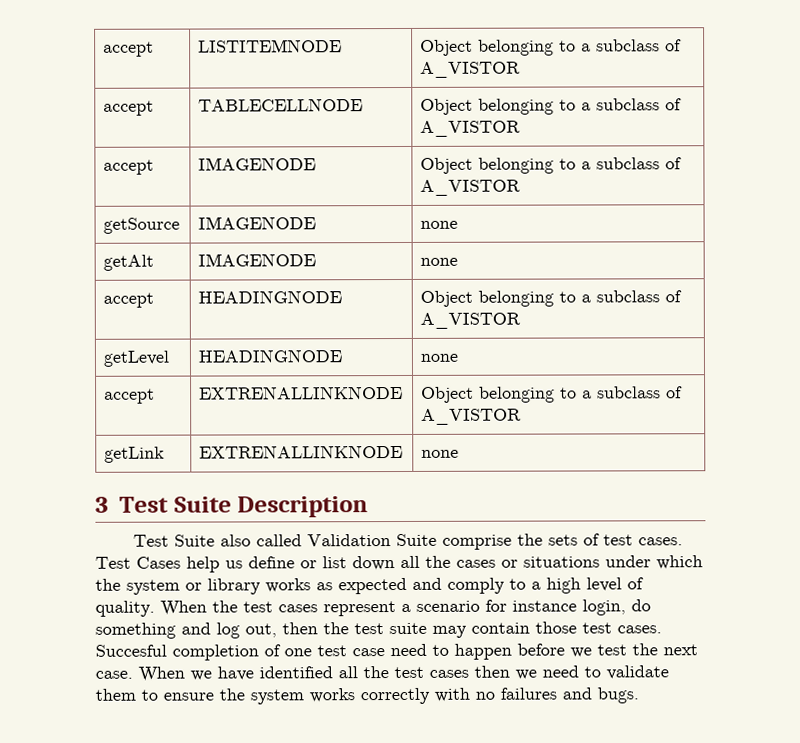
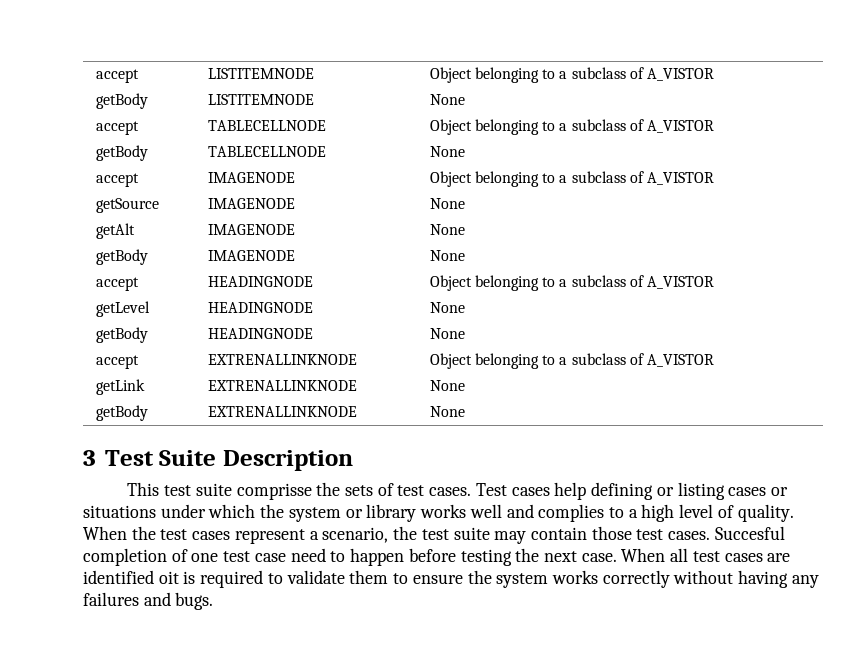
(522, 69) none -> [95,93,148,109] [207,94,314,105] [429,94,465,105] // getBody | LISTITEMNODE | None
(522, 128) none -> [95,145,148,161] [207,146,326,157] [429,146,465,157] // getBody | TABLECELLNODE | None
[420,220,459,229] | none -> [429,198,465,209] | None
[420,257,459,266] | none -> [429,224,465,235] [95,249,148,265] [207,250,295,261] [429,250,465,261] | None // getBody | IMAGENODE | None
[420,353,459,362] | none -> [429,302,465,313] [95,327,148,343] [207,328,313,339] [429,328,465,339] | None // getBody | HEADINGNODE | None
[421,449,460,458] | none -> [429,380,465,391] [95,405,148,421] [207,406,357,417] [429,406,465,417] | None // getBody | EXTRENALLINKNODE | None
[133,533,513,550] Test Suite also called Validation Suite comprise -> [127,482,312,500] This test suite comprisse
[136,555,451,573] Cases help us define or list down all the -> [511,482,725,500] cases help defining or listing
[316,577,505,595] as expected and comply -> [469,504,605,522] well and complies
[416,599,651,616] [95,622,318,639] scenario for instance login, do something and log out, then -> [322,527,389,543] scenario,
[570,644,627,658] we test -> [460,549,512,566] testing
[190,665,579,681] we have identified all the test cases then we need -> [670,548,791,562] [83,570,264,588] all test cases are identified oit is required
[434,687,495,702] with no -> [673,570,819,588] without having any

